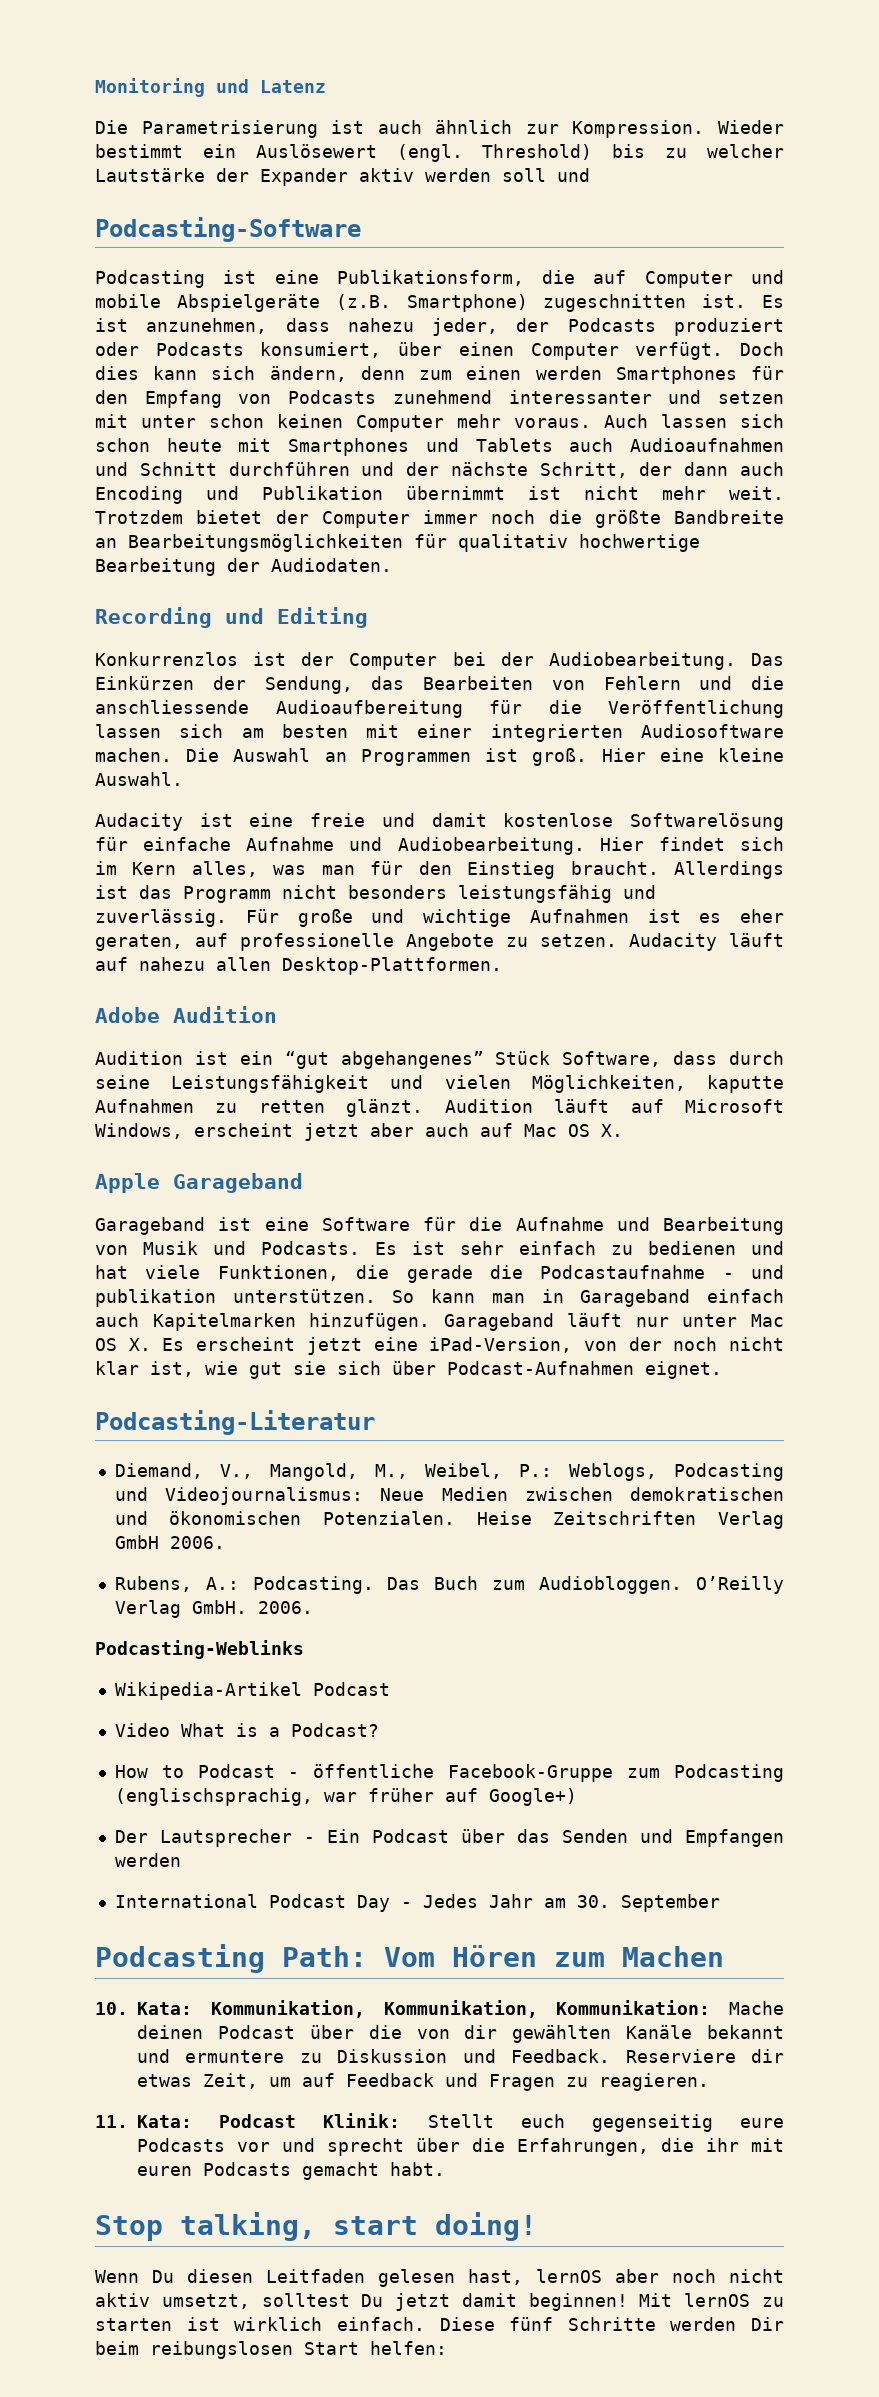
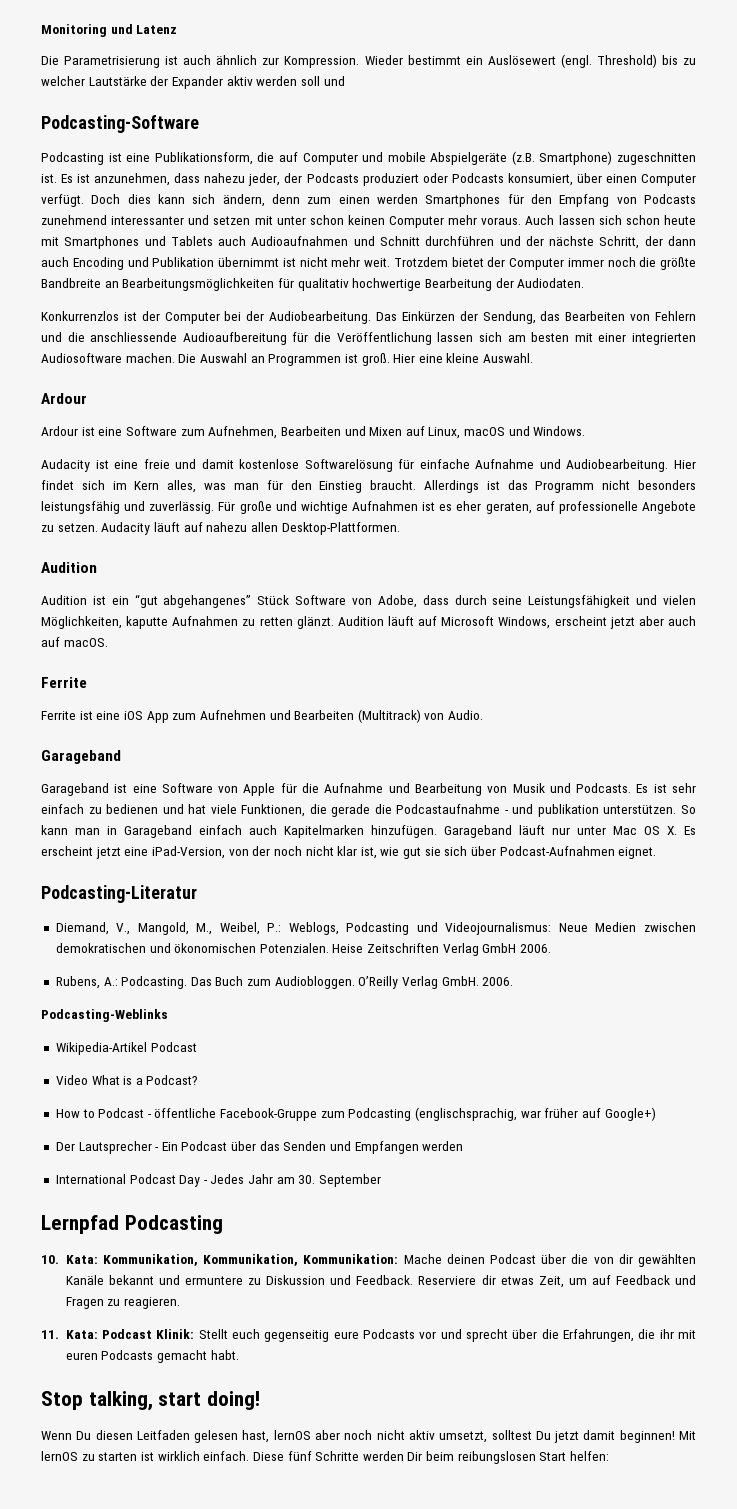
[95,607,368,628] // Recording und Editing -> (585, 283) none
(183, 779) none -> [41,393,87,404] [41,426,586,439] // Ardour // Ardour ist eine Software zum Aufnehmen, Bearbeiten und Mixen auf Linux, macOS und Windows.
[95,1007,160,1023] Adobe -> (400, 528) none
[562,1051,662,1067] Software, -> [295,595,417,608] Software von Adobe,
[524,1124,623,1137] [95,1173,160,1193] Mac OS X. // Apple -> [63,638,108,647] [41,677,87,688] [41,709,484,723] macOS. // Ferrite // Ferrite ist eine iOS App zum Aufnehmen und Bearbeiten (Multitrack) von Audio. //
(410, 1224) none -> [218,783,276,796] von Apple
[95,1944,724,1973] Podcasting Path: Vom Hören zum Machen -> [41,1215,223,1234] Lernpfad Podcasting

